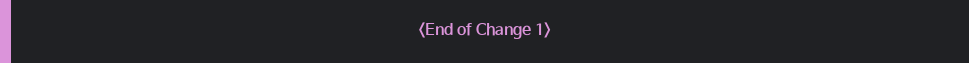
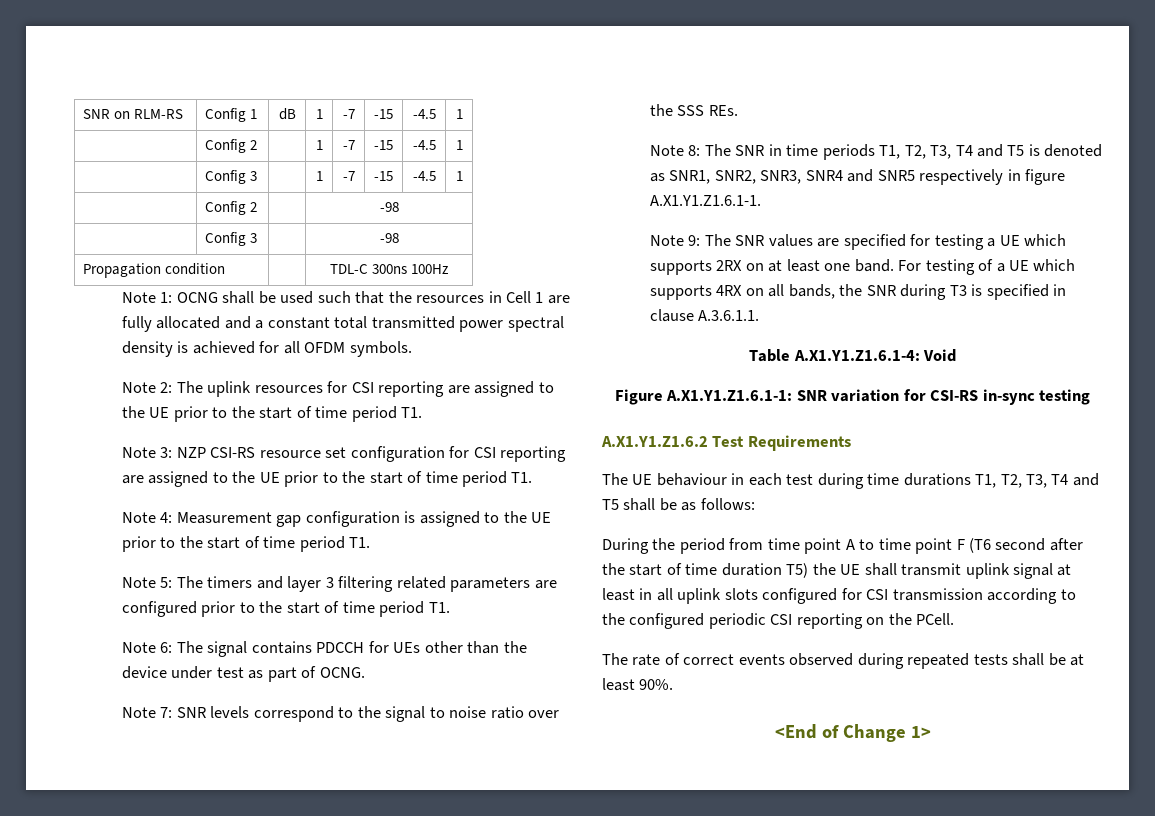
(418, 30) none -> [83,109,184,119] [205,108,258,122] [278,108,296,120] [315,109,323,119] [342,109,355,119] [374,109,393,119] [412,109,436,119] [455,109,463,119] [205,139,258,153] [315,140,323,150] [342,140,355,150] [374,140,393,150] [412,140,436,150] [455,140,463,150] [205,170,258,184] [315,171,323,181] [342,171,355,181] [374,171,393,181] [412,171,436,181] [455,171,463,181] [205,201,258,215] [379,202,399,212] [205,232,258,246] [379,233,399,243] [83,263,226,278] [329,264,449,274] [121,291,570,304] [121,316,564,332] [121,341,412,357] [121,381,554,397] [121,406,423,422] [121,446,567,462] [121,471,533,487] [121,511,552,527] [121,536,371,552] [121,576,557,592] [121,601,450,617] [121,641,527,657] [121,666,365,682] [121,706,559,722] [649,104,738,116] [649,144,1103,160] [649,169,1066,185] [649,195,761,206] [649,234,1066,250] [649,259,1076,275] [649,284,1066,300] [649,309,760,322] [749,349,956,362] [614,389,1091,405] [601,435,851,451] [602,473,1099,489] [602,498,755,511] [602,538,1083,554] [602,563,1072,579] [602,588,1076,604] [602,613,955,629] [602,653,1085,669] [602,678,674,691] SNR on RLM-RS | Config 1 | dB | 1 | -7 | -15 | -4.5 | 1 // | Config 2 | | 1 | -7 | -15 | -4.5 | 1 // | Config 3 | | 1 | -7 | -15 | -4.5 | 1 // | Config 2 | | -98 // | Config 3 | | -98 // Propagation condition | | TDL-C 300ns 100Hz // Note 1: OCNG shall be used such that the resources in Cell 1 are fully allocated and a constant total transmitted power spectral density is achieved for all OFDM symbols. // Note 2: The uplink resources for CSI reporting are assigned to the UE prior to the start of time period T1. // Note 3: NZP CSI-RS resource set configuration for CSI reporting are assigned to the UE prior to the start of time period T1. // Note 4: Measurement gap configuration is assigned to the UE prior to the start of time period T1. // Note 5: The timers and layer 3 filtering related parameters are configured prior to the start of time period T1. // Note 6: The signal contains PDCCH for UEs other than the device under test as part of OCNG. // Note 7: SNR levels correspond to the signal to noise ratio over the SSS REs. // Note 8: The SNR in time periods T1, T2, T3, T4 and T5 is denoted as SNR1, SNR2, SNR3, SNR4 and SNR5 respectively in figure A.X1.Y1.Z1.6.1-1. // Note 9: The SNR values are specified for testing a UE which supports 2RX on at least one band. For testing of a UE which supports 4RX on all bands, the SNR during T3 is specified in clause A.3.6.1.1. // Table A.X1.Y1.Z1.6.1-4: Void // Figure A.X1.Y1.Z1.6.1-1: SNR variation for CSI-RS in-sync testing // A.X1.Y1.Z1.6.2 Test Requirements // The UE behaviour in each test during time durations T1, T2, T3, T4 and T5 shall be as follows: // During the period from time point A to time point F (T6 second after the start of time duration T5) the UE shall transmit uplink signal at least in all uplink slots configured for CSI transmission according to the configured periodic CSI reporting on the PCell. // The rate of correct events observed during repeated tests shall be at least 90%. //

